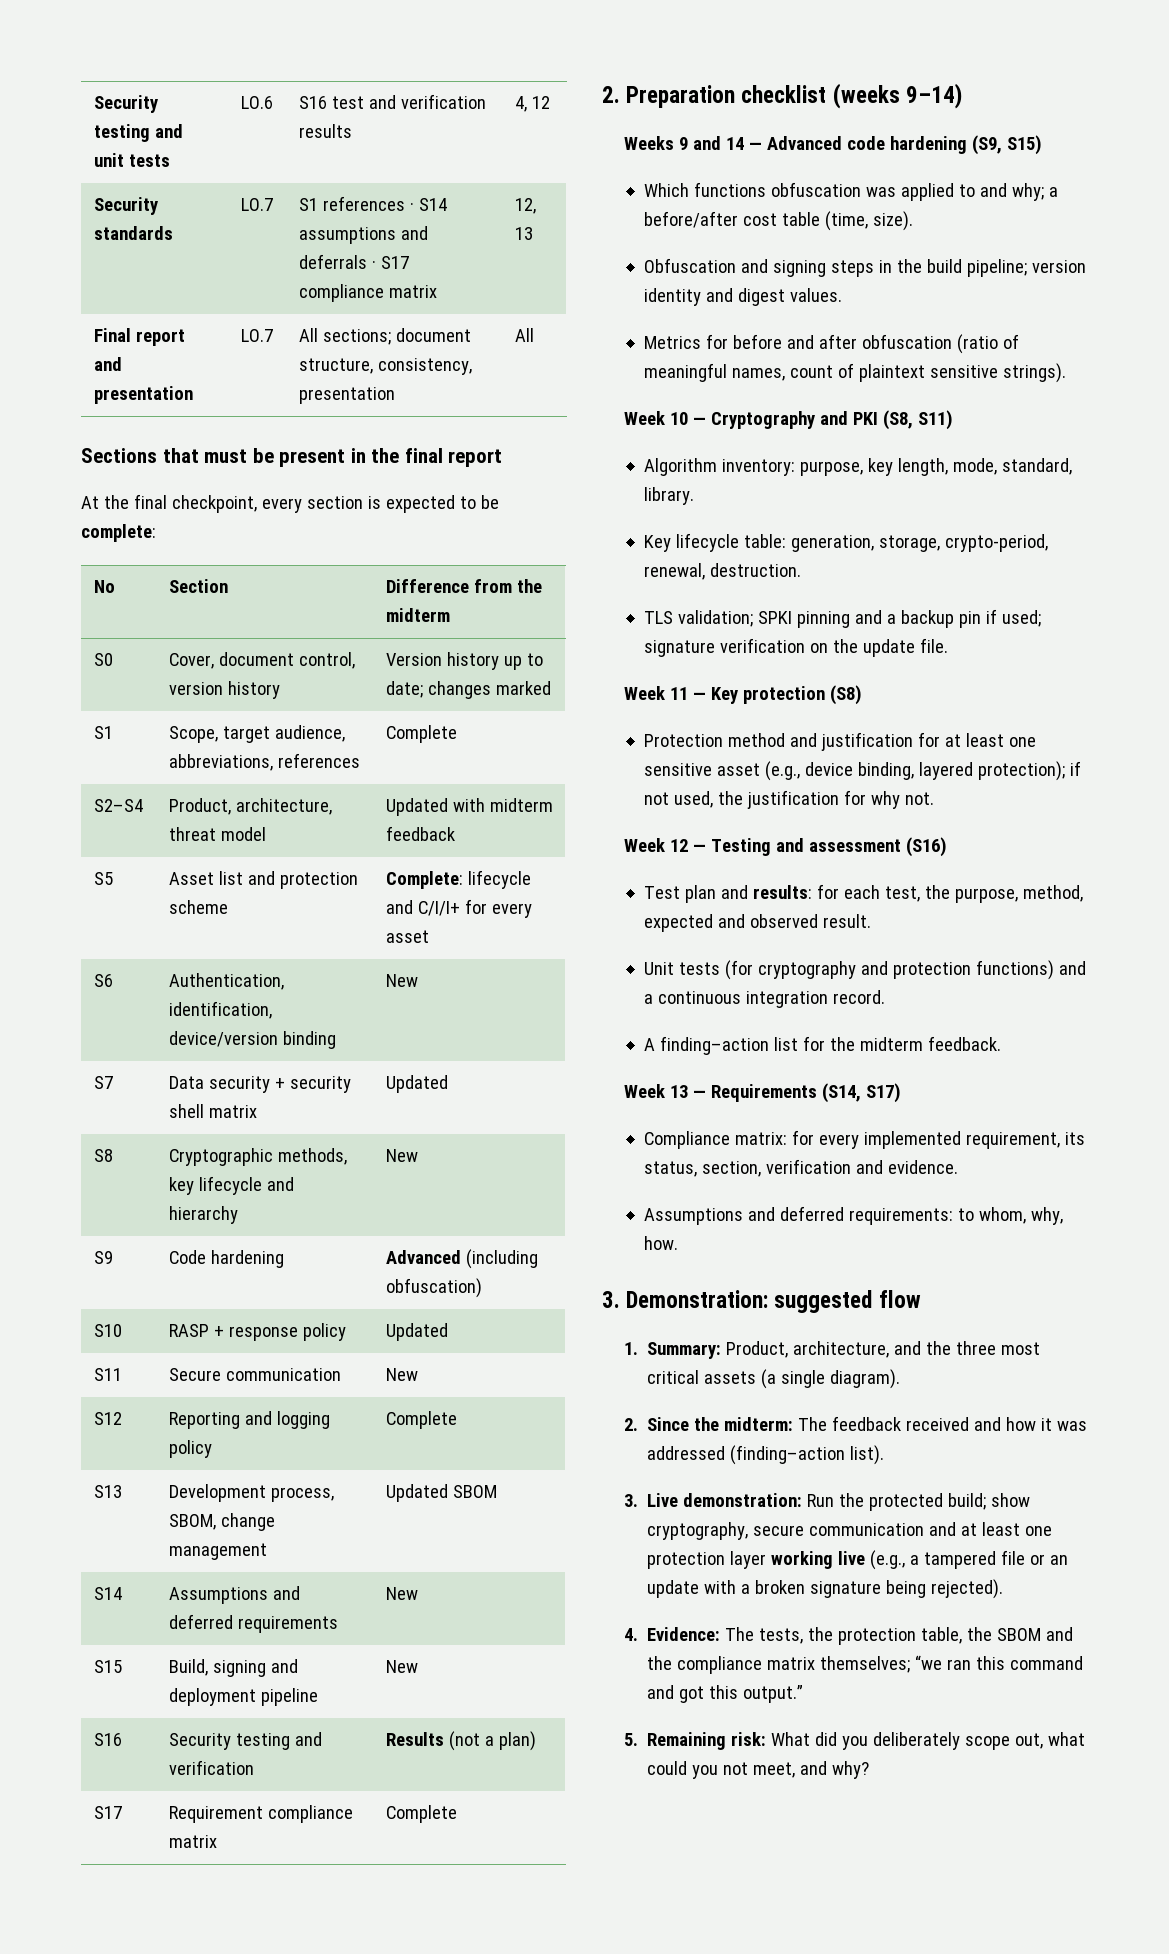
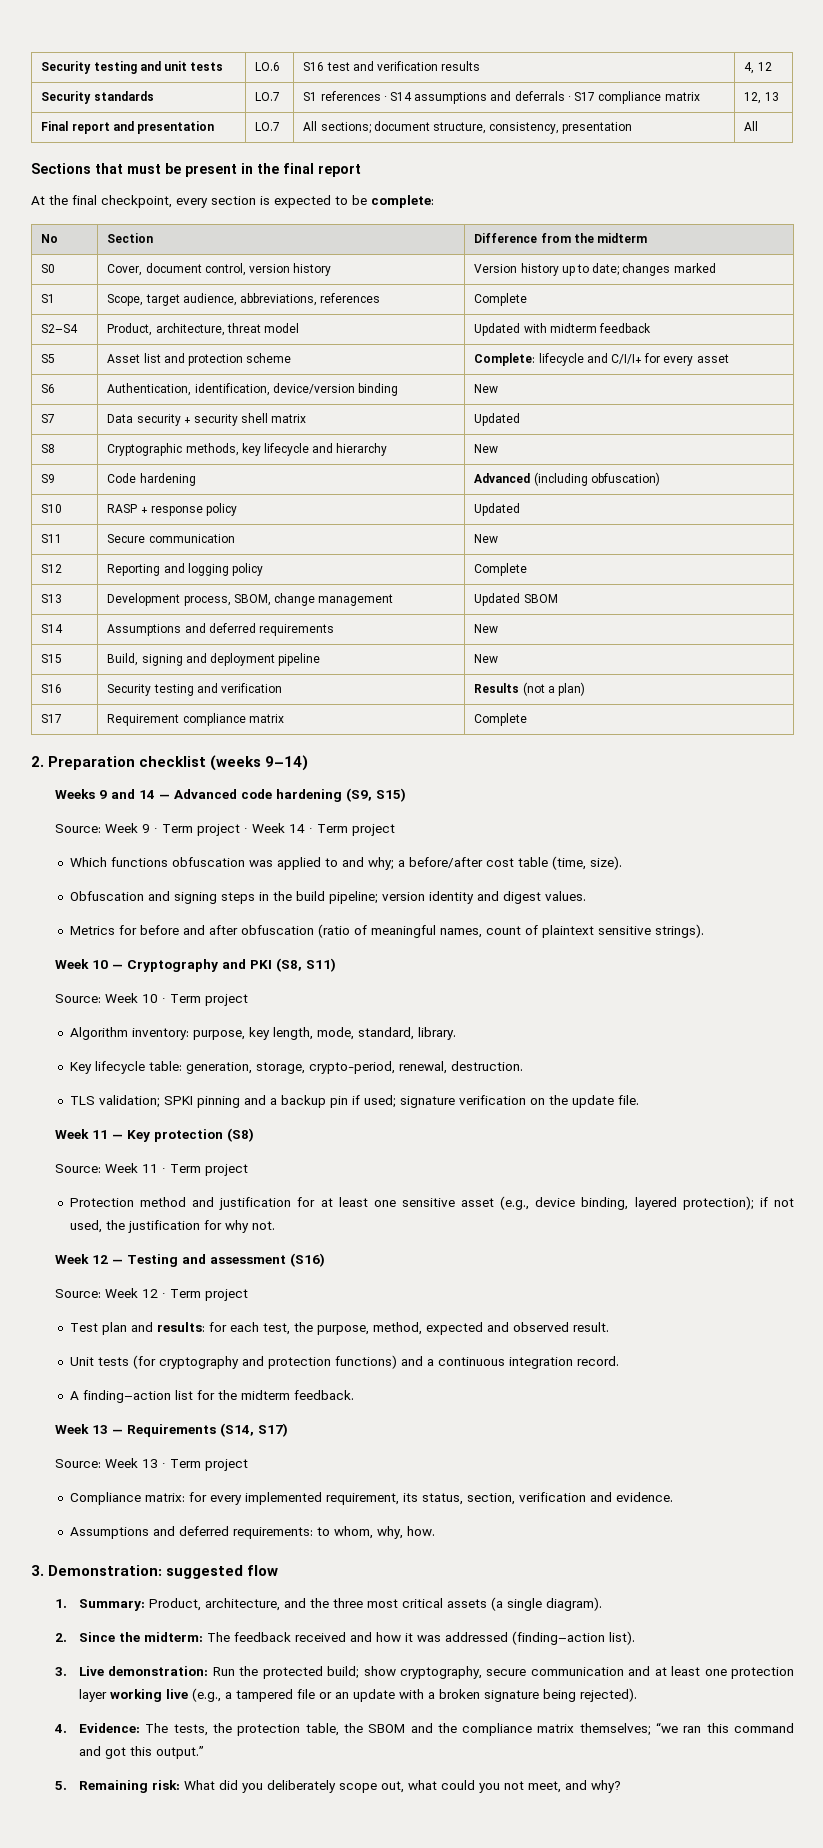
(1042, 145) none -> [55,823,396,836] // Source: Week 9 · Term project · Week 14 · Term project
(953, 420) none -> [55,993,249,1006] // Source: Week 10 · Term project
(862, 695) none -> [55,1163,249,1176] // Source: Week 11 · Term project
(947, 847) none -> [55,1288,249,1301] // Source: Week 12 · Term project
(901, 1093) none -> [55,1458,249,1471] // Source: Week 13 · Term project

